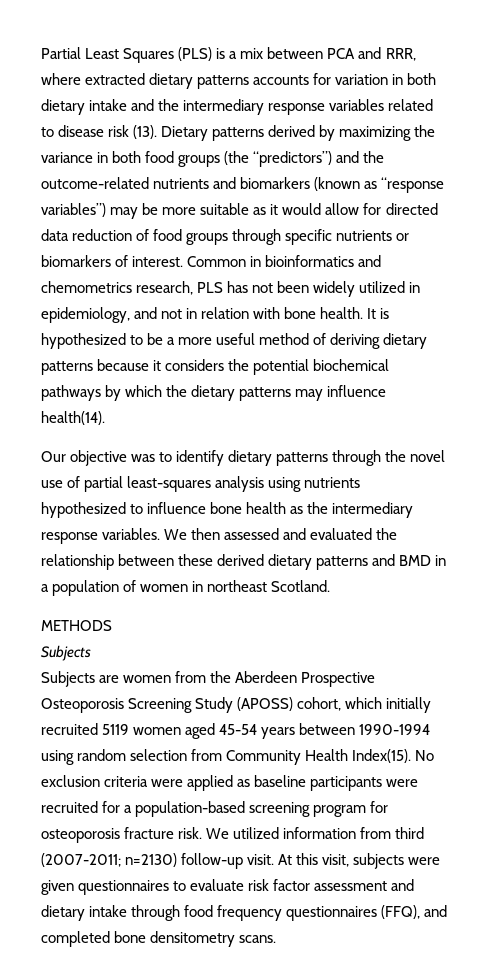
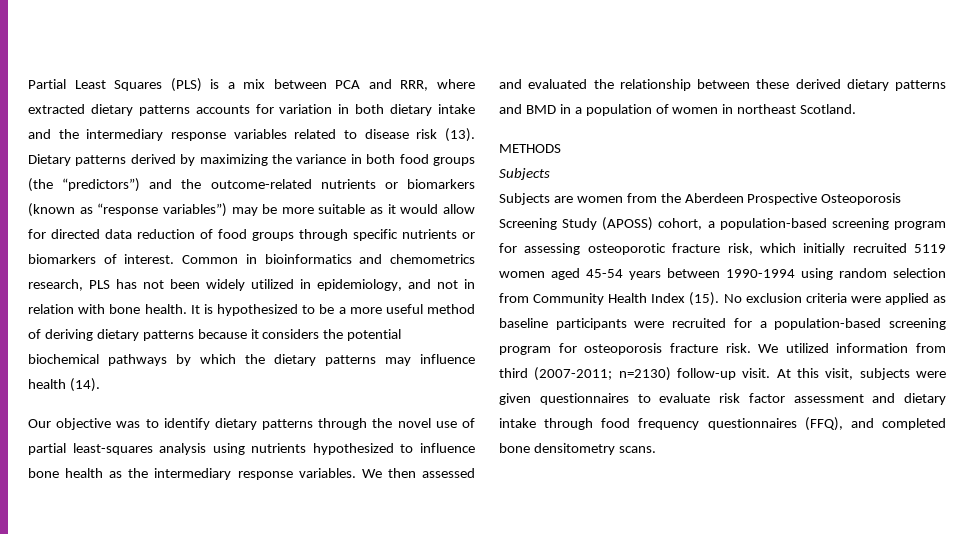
[213,177,237,189] and -> [384,182,398,189] or
[41,411,105,425] health(14). -> [28,378,100,392] health (14).
(342, 704) none -> [707,218,946,230] [499,243,753,255] a population-based screening program for assessing osteoporotic fracture risk,
[352,749,412,763] Index(15). -> [651,292,720,306] Index (15).

